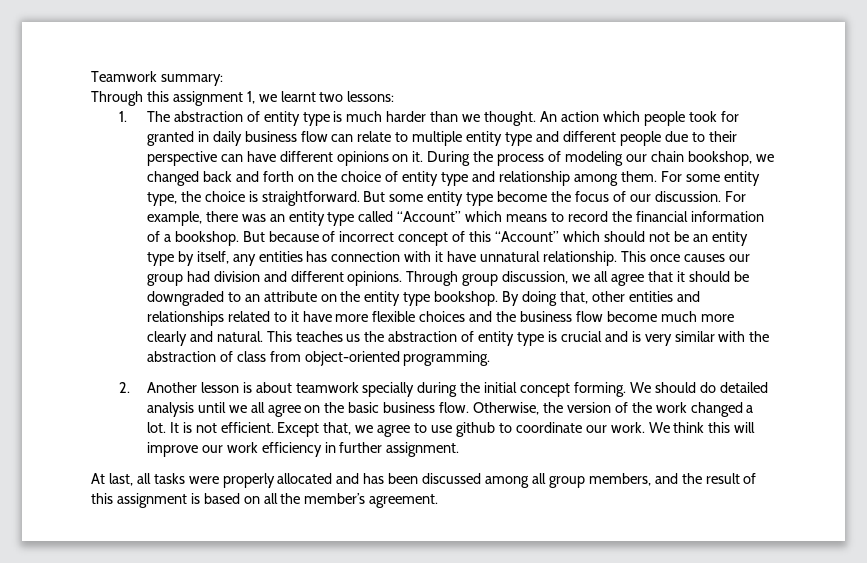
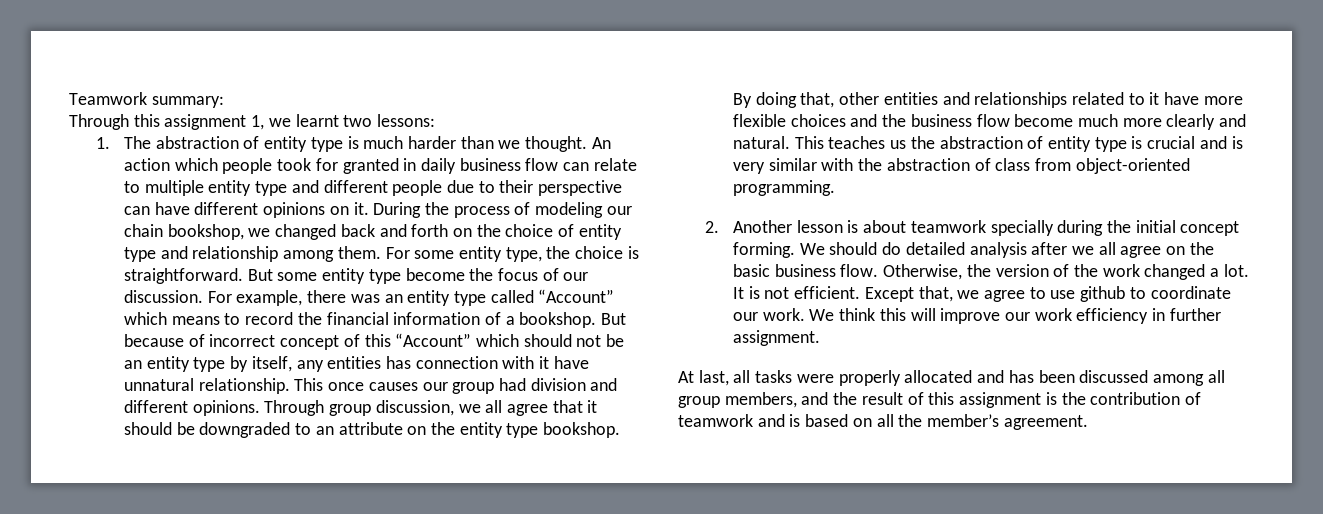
[197,402,226,413] until -> [1031,242,1068,255] after
(200, 498) none -> [1061,392,1201,405] [678,414,801,427] the contribution of teamwork and is

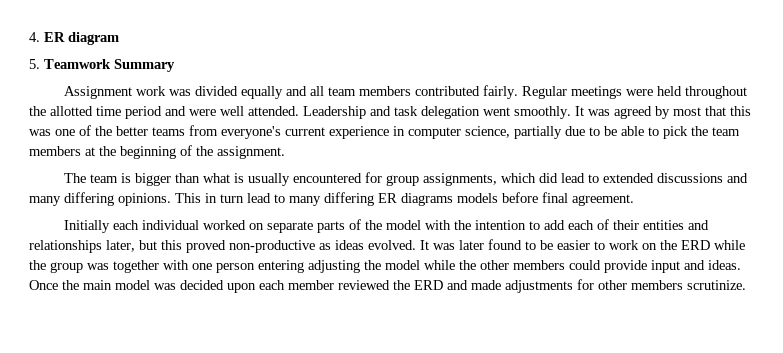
[69,92,224,108] [69,114,436,130] [96,136,611,152] [123,158,637,174] [123,180,623,196] [123,202,632,218] [123,224,622,240] [123,246,639,262] [123,268,589,284] [123,289,615,306] [123,312,627,328] [123,333,625,350] [123,356,589,372] [123,378,618,394] [123,400,598,416] [123,422,621,438] [732,92,1243,108] [732,114,1247,130] [732,136,1243,152] [732,158,1190,174] [732,180,835,196] [705,220,1240,236] [732,242,1214,258] [732,264,1249,280] [732,286,1231,302] [732,308,1221,324] [732,330,820,346] [678,370,1225,386] [678,392,1201,408] [678,414,1088,430] Teamwork summary: // Through this assignment 1, we learnt two lessons: // 1. The abstraction of entity type is much harder than we thought. An action which people took for granted in daily business flow can relate to multiple entity type and different people due to their perspective can have different opinions on it. During the process of modeling our chain bookshop, we changed back and forth on the choice of entity type and relationship among them. For some entity type, the choice is straightforward. But some entity type become the focus of our discussion. For example, there was an entity type called “Account” which means to record the financial information of a bookshop. But because of incorrect concept of this “Account” which should not be an entity type by itself, any entities has connection with it have unnatural relationship. This once causes our group had division and different opinions. Through group discussion, we all agree that it should be downgraded to an attribute on the entity type bookshop. By doing that, other entities and relationships related to it have more flexible choices and the business flow become much more clearly and natural. This teaches us the abstraction of entity type is crucial and is very similar with the abstraction of class from object-oriented programming. // 2. Another lesson is about teamwork specially during the initial concept forming. We should do detailed analysis after we all agree on the basic business flow. Otherwise, the version of the work changed a lot. It is not efficient. Except that, we agree to use github to coordinate our work. We think this will improve our work efficiency in further assignment. // At last, all tasks were properly allocated and has been discussed among all group members, and the result of this assignment is the contribution of teamwork and is based on all the member’s agreement. -> [29,32,119,45] [29,59,175,72] [64,85,748,99] [29,106,751,119] [29,125,740,139] [29,145,285,159] [64,172,749,186] [29,192,634,206] [64,219,710,233] [29,239,745,253] [29,260,741,273] [29,279,746,293] 4. ER diagram // 5. Teamwork Summary // Assignment work was divided equally and all team members contributed fairly. Regular meetings were held throughout the allotted time period and were well attended. Leadership and task delegation went smoothly. It was agreed by most that this was one of the better teams from everyone's current experience in computer science, partially due to be able to pick the team members at the beginning of the assignment. // The team is bigger than what is usually encountered for group assignments, which did lead to extended discussions and many differing opinions. This in turn lead to many differing ER diagrams models before final agreement. // Initially each individual worked on separate parts of the model with the intention to add each of their entities and relationships later, but this proved non-productive as ideas evolved. It was later found to be easier to work on the ERD while the group was together with one person entering adjusting the model while the other members could provide input and ideas. Once the main model was decided upon each member reviewed the ERD and made adjustments for other members scrutinize.

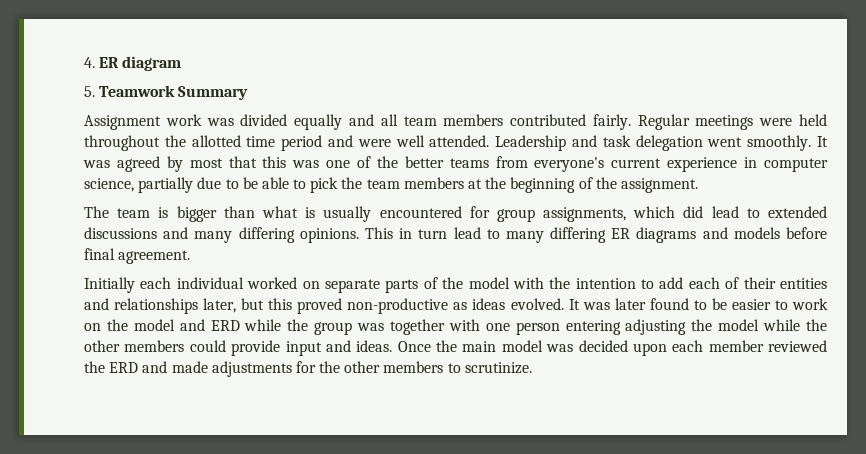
(453, 199) none -> [702,227,728,239] and
(677, 245) none -> [133,319,205,331] model and
[598,280,683,290] other members -> [319,361,461,373] the other members to

